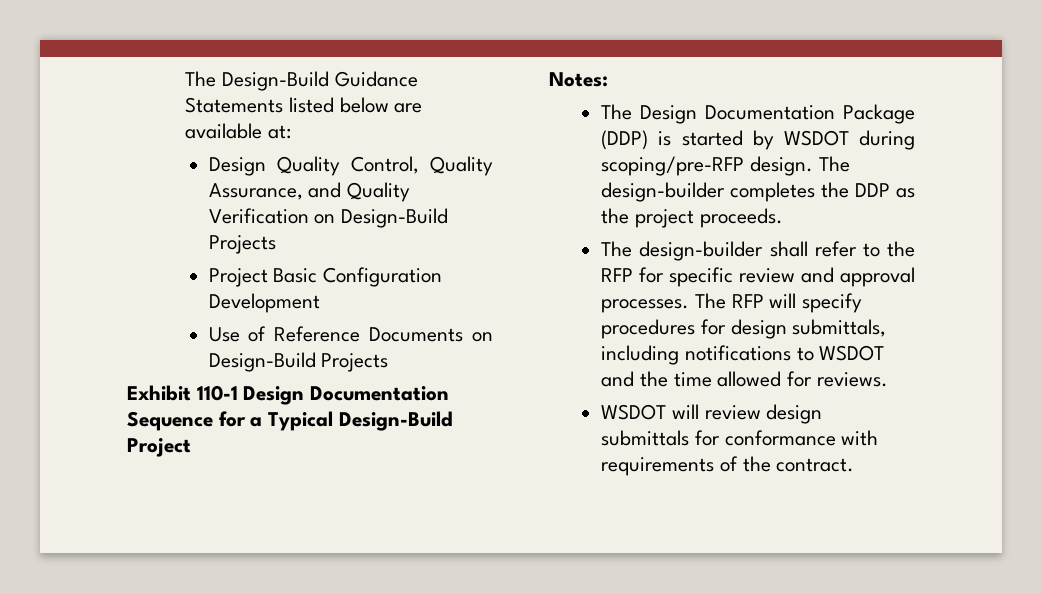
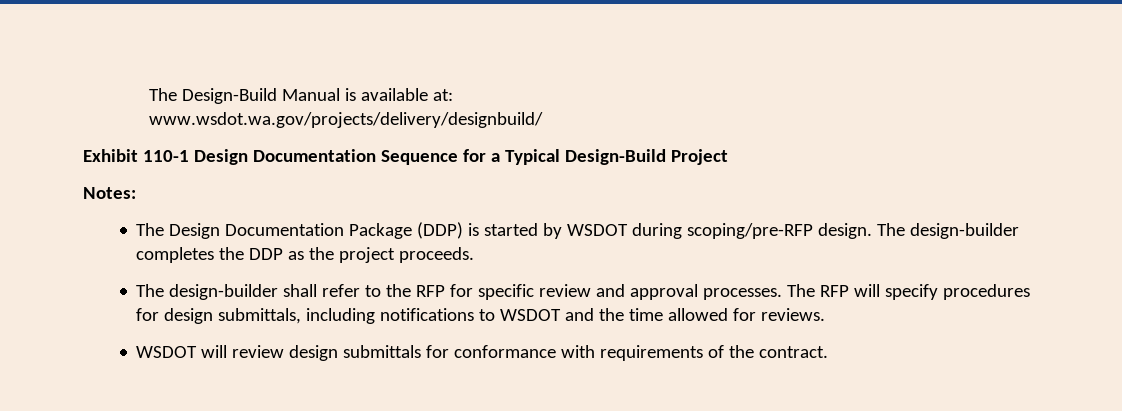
[334,71,418,87] [185,97,423,113] [185,123,292,139] [208,156,493,176] [208,182,410,202] [208,208,448,228] [208,235,276,254] [208,267,442,287] [208,293,320,313] [208,326,493,342] [208,352,389,372] Guidance Statements listed below are available at: // Design Quality Control, Quality Assurance, and Quality Verification on Design-Build Projects // Project Basic Configuration Development // Use of Reference Documents on Design-Build Projects -> [282,88,454,101] [149,112,544,128] Manual is available at: // www.wsdot.wa.gov/projects/delivery/designbuild/

